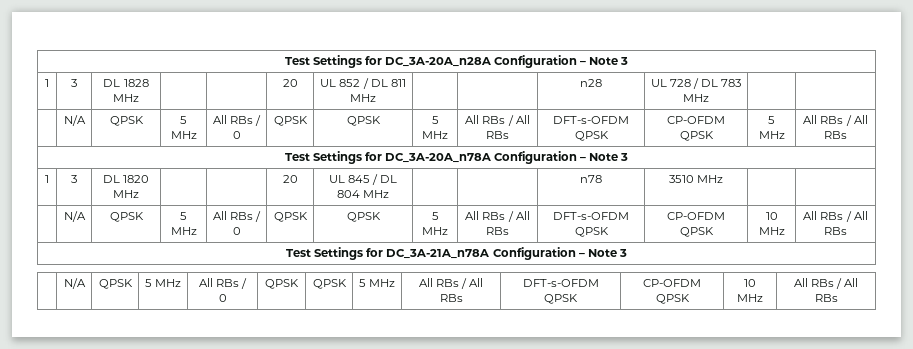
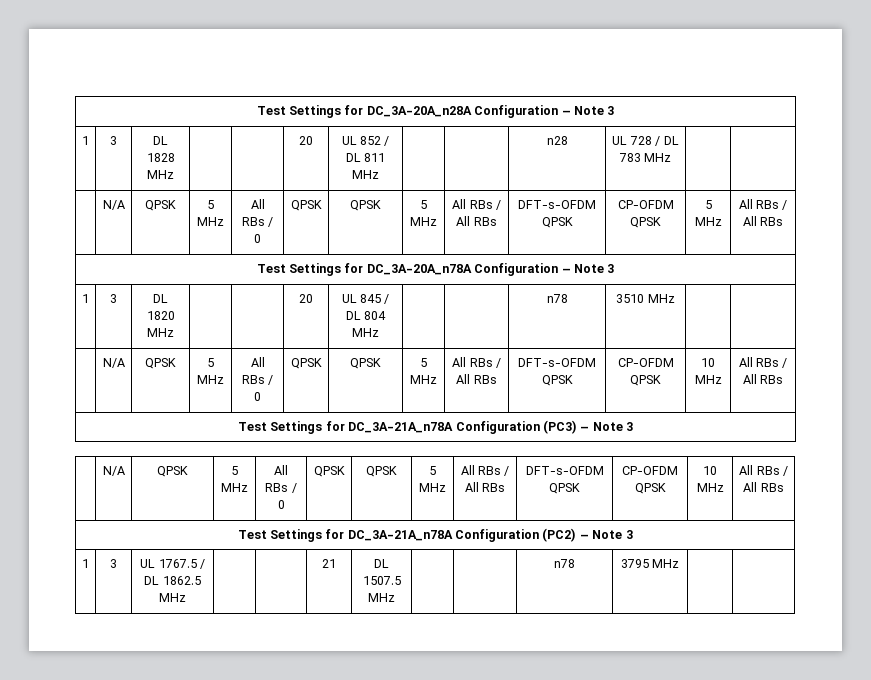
(576, 253) none -> [542,420,577,434] (PC3)
(838, 298) none -> [237,528,633,542] [82,559,89,568] [110,559,117,568] [140,559,205,569] [144,576,201,585] [159,593,186,602] [322,559,336,568] [374,559,389,568] [362,576,401,585] [368,593,395,602] [554,559,575,568] [620,559,680,568] // Test Settings for DC_3A-21A_n78A Configuration (PC2) – Note 3 // 1 | 3 | UL 1767.5 / DL 1862.5 MHz | | | 21 | DL 1507.5 MHz | | | n78 | 3795 MHz | |

